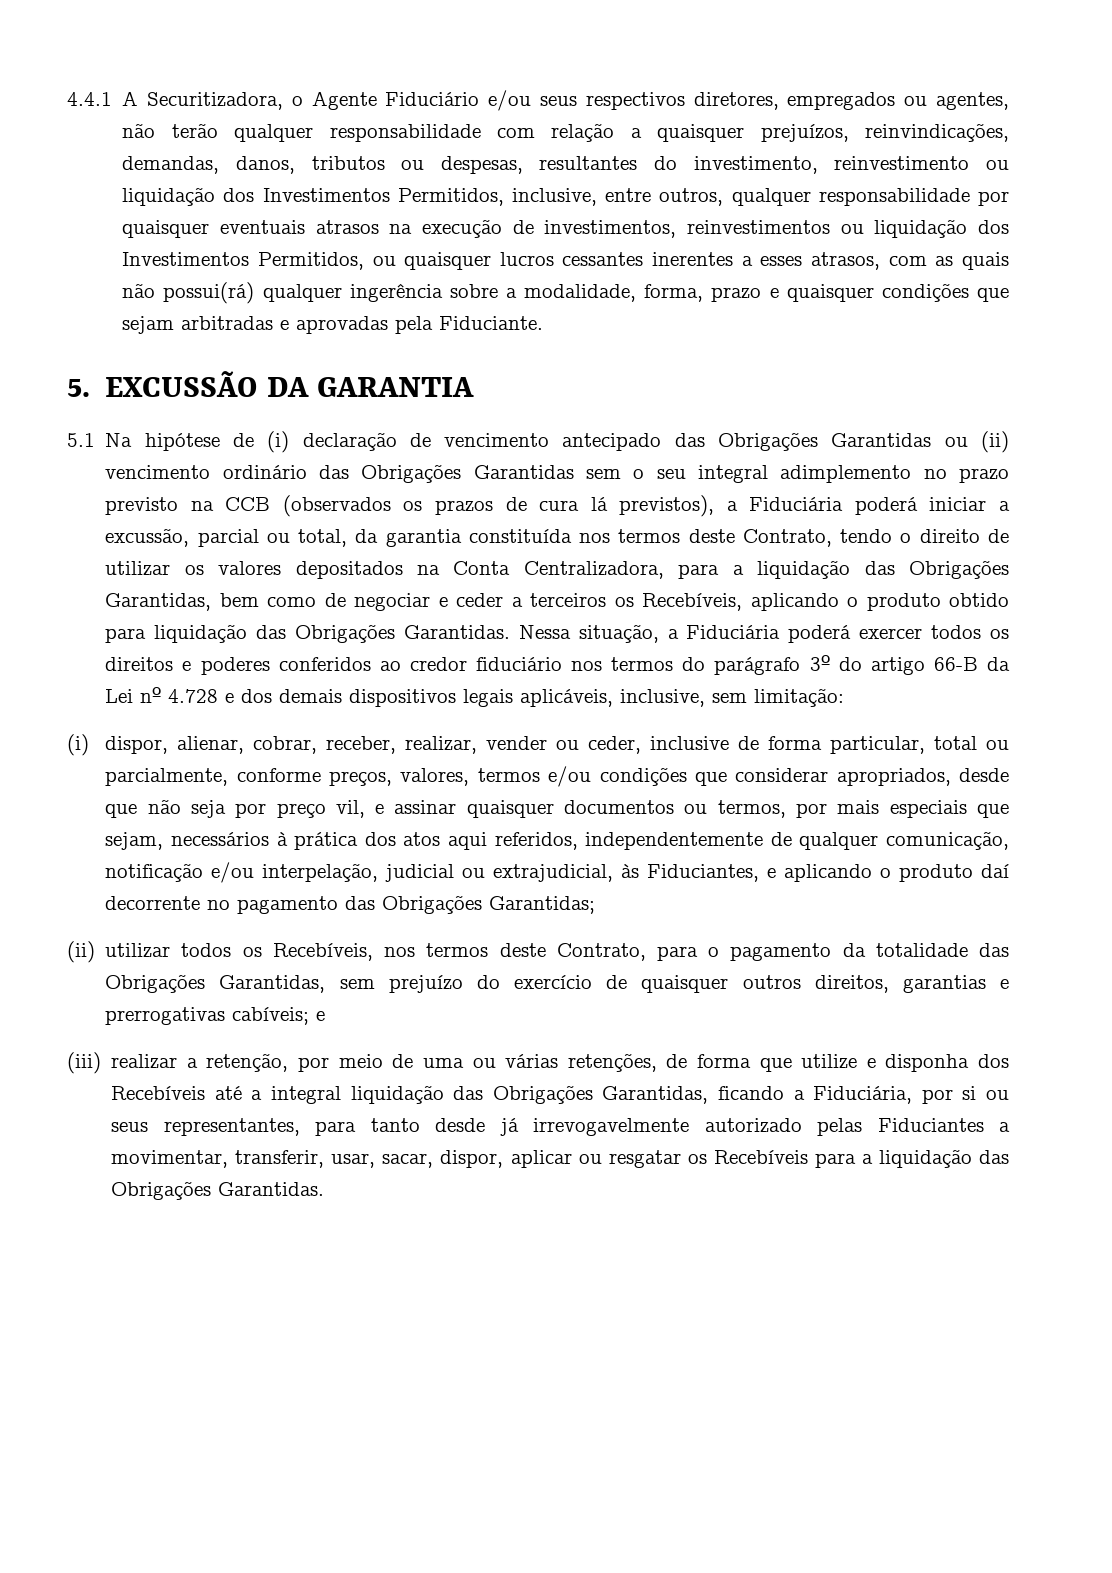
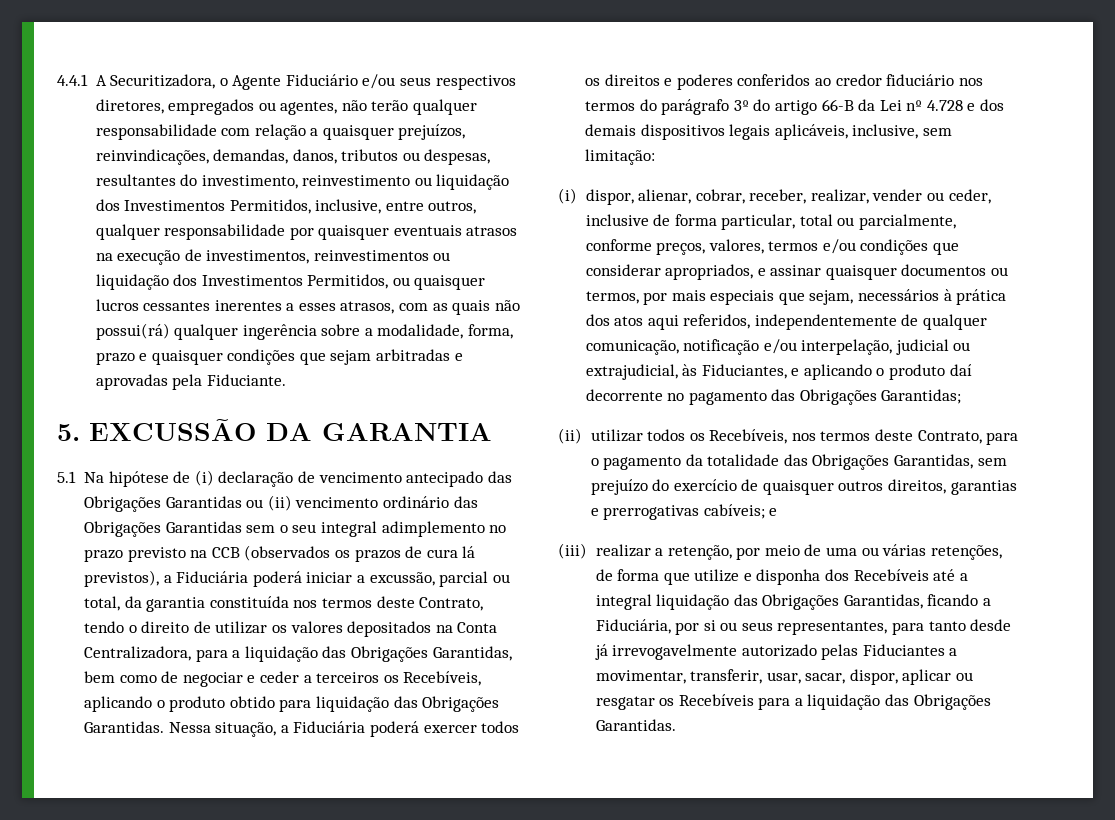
[959,768,1009,782] [105,799,365,818] desde que não seja por preço vil, -> (754, 272) none

